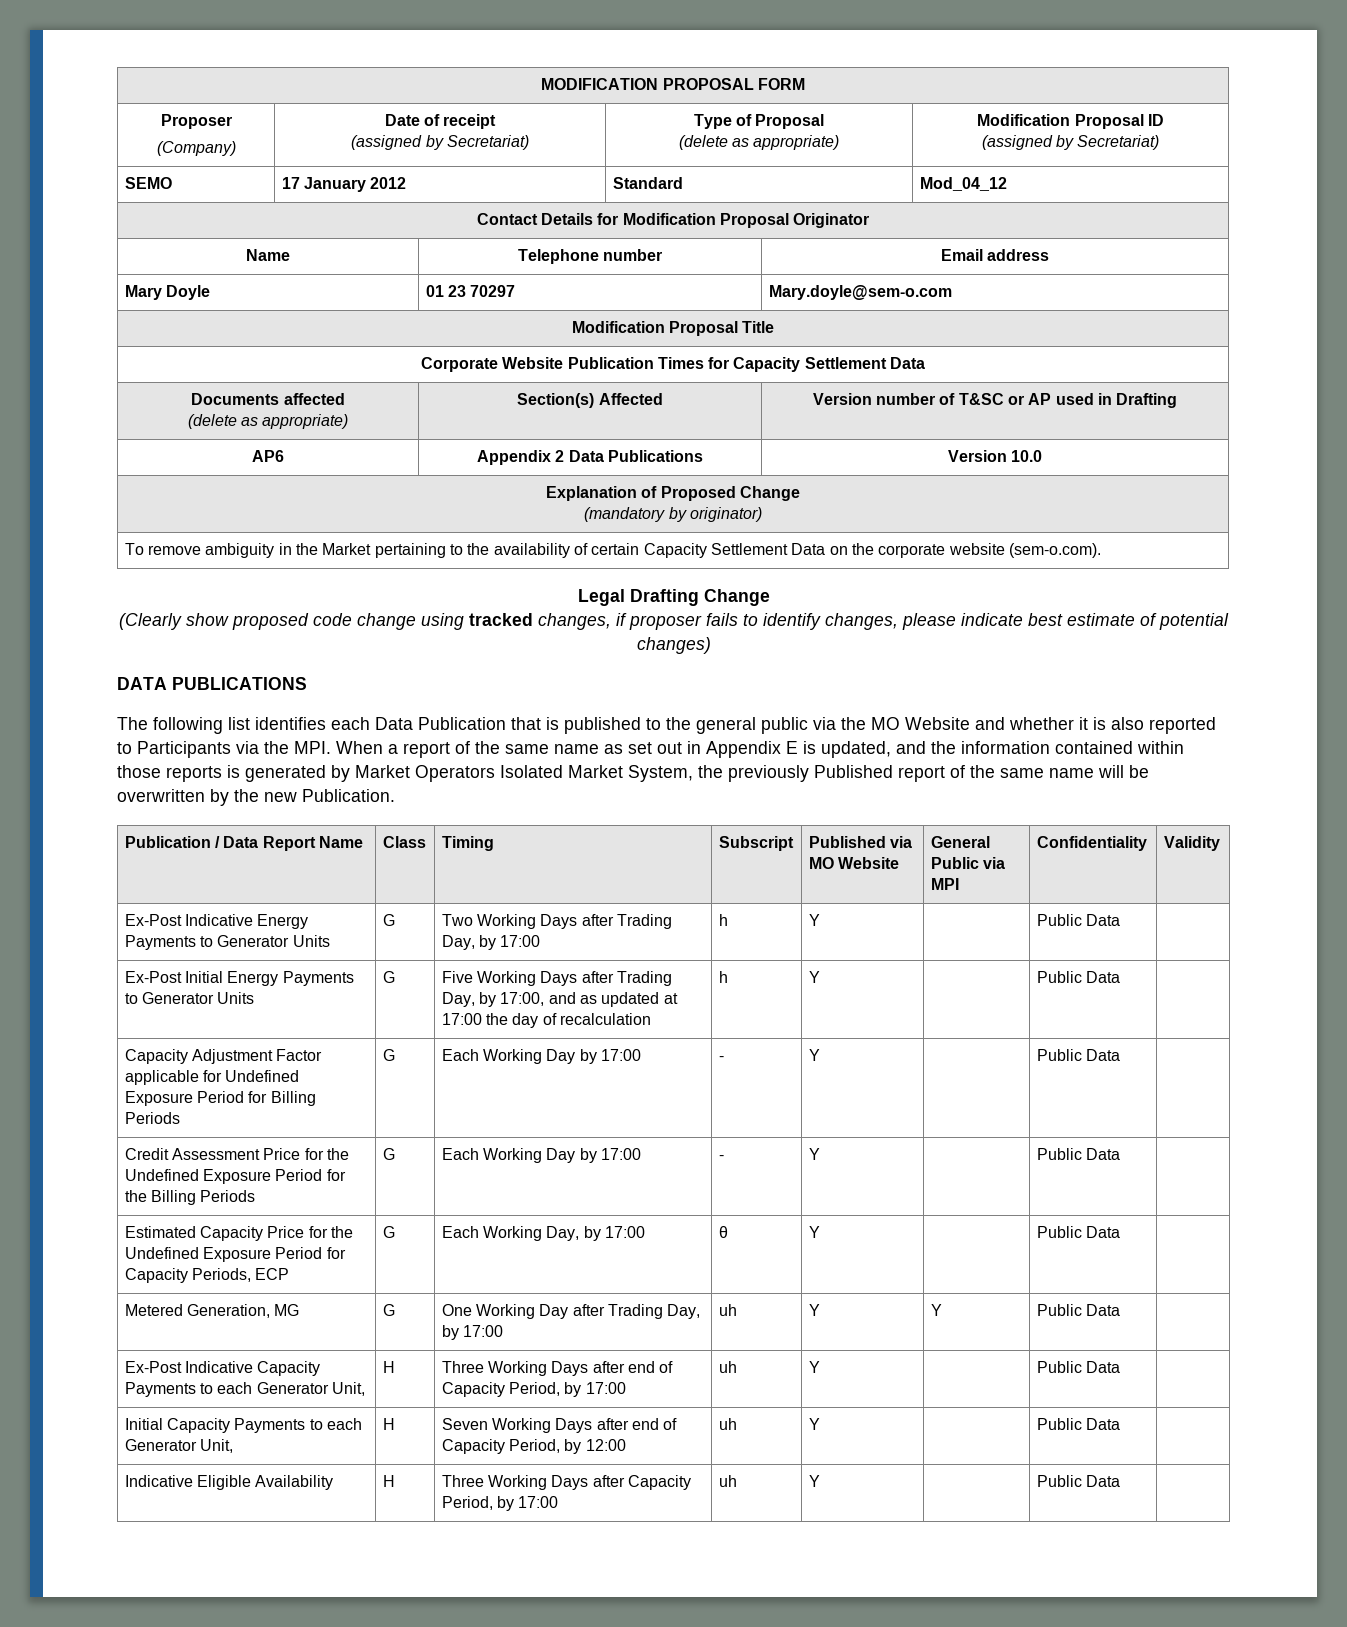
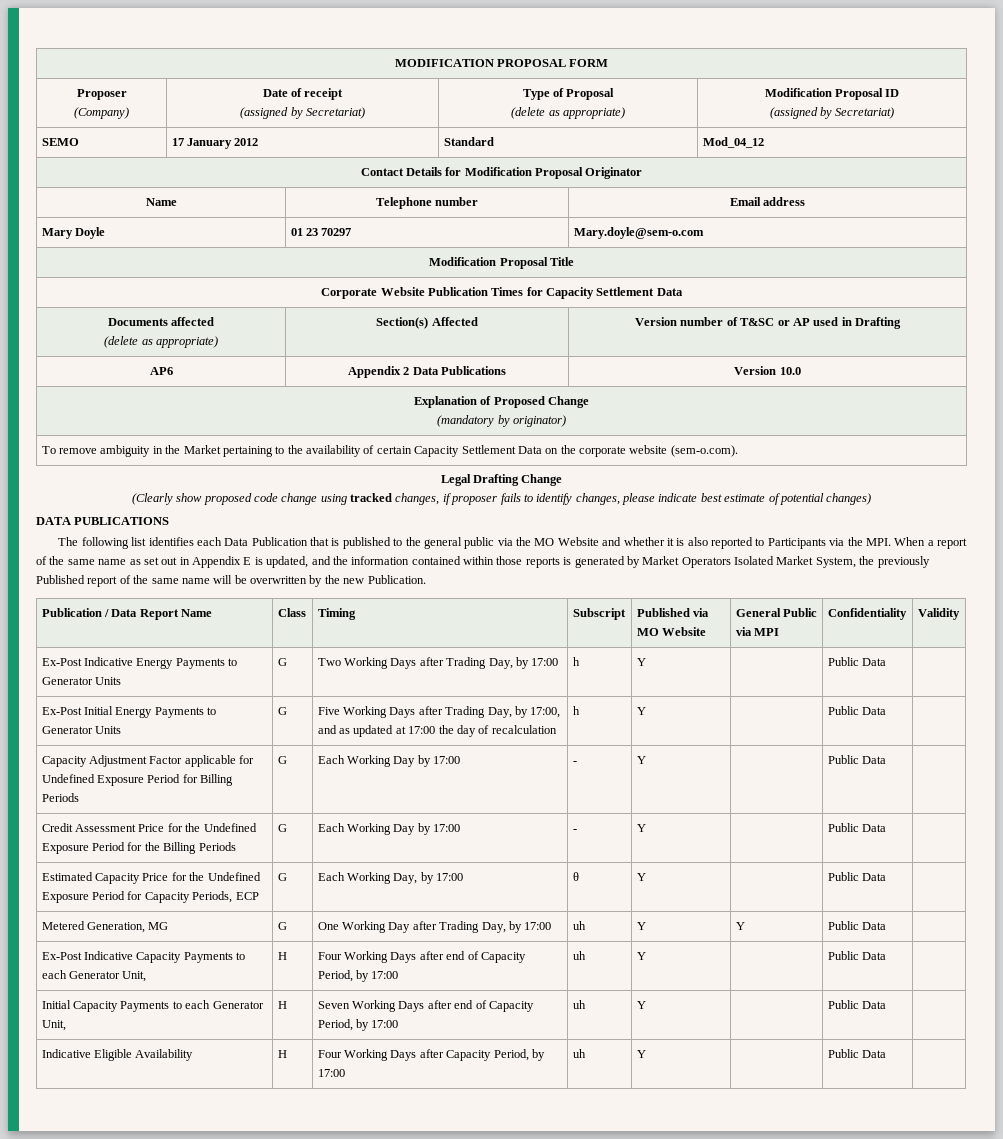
[441,1361,484,1373] Three -> [317,952,342,960] Four
[585,1439,626,1451] 12:00 -> [371,1020,399,1028] 17:00
[441,1475,484,1487] Three -> [317,1050,342,1058] Four

